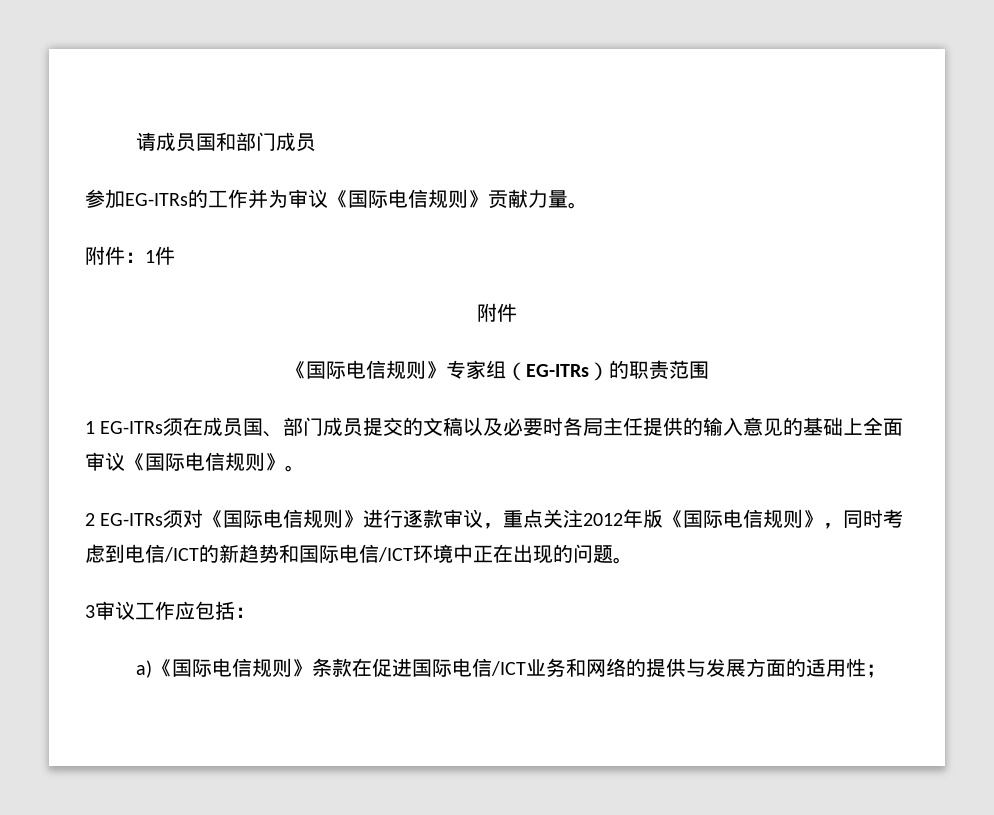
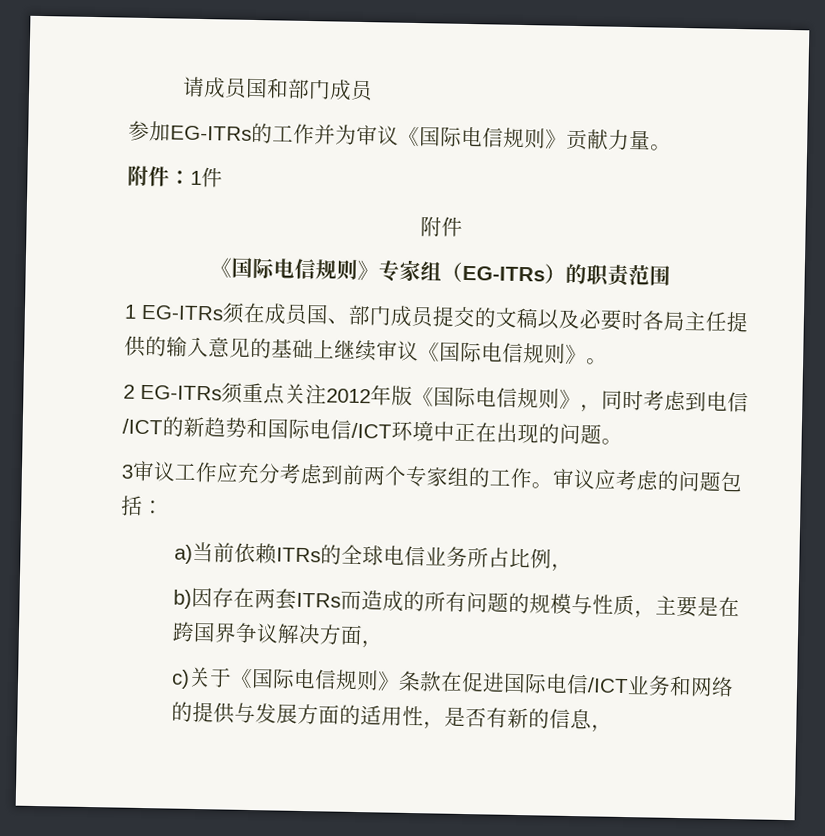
[863,417,904,436] 全面 -> [334,339,377,362] 继续
[183,509,504,529] 对《国际电信规则》进行逐款审议， -> (243, 393) none
[195,601,255,620] [135,660,152,678] 包括： // a) -> [237,462,743,493] [121,495,164,516] [174,541,574,573] [173,587,741,619] [172,621,384,649] [171,666,233,689] 充分考虑到前两个专家组的工作。审议应考虑的问题包括： // a)当前依赖ITRs的全球电信业务所占比例， // b)因存在两套ITRs而造成的所有问题的规模与性质，主要是在跨国界争议解决方面， // c)关于
[865,664,886,678] ； -> [423,706,614,733] ，是否有新的信息，

